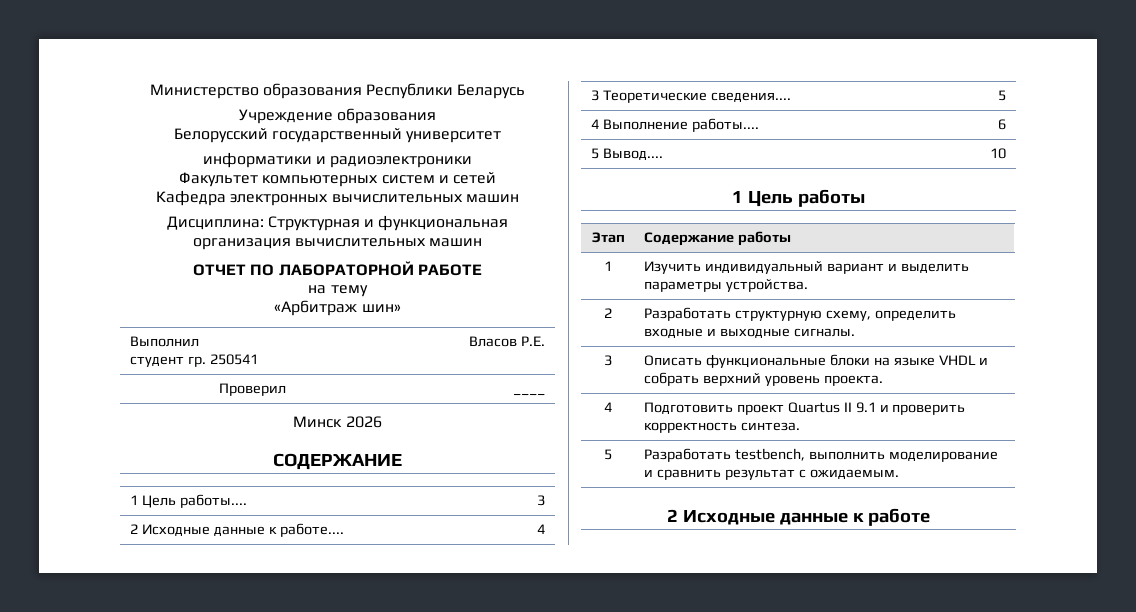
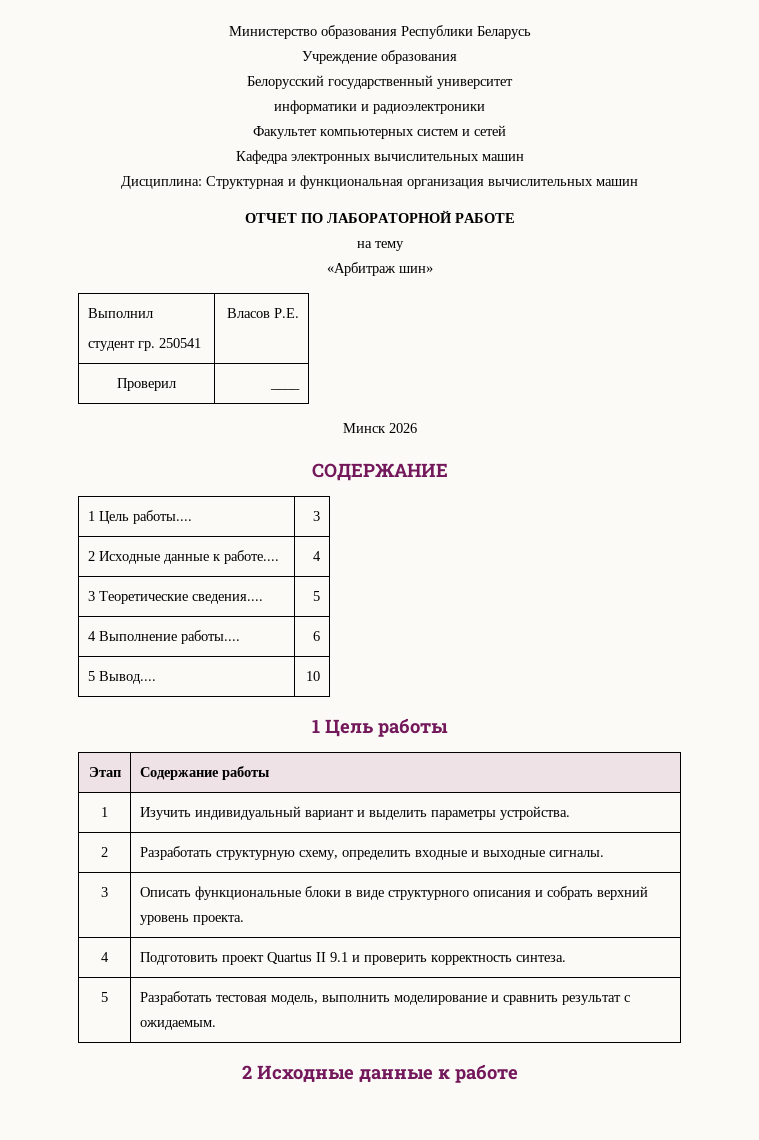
[873,355,976,366] на языке VHDL -> [344,890,531,900] в виде структурного описания
[734,448,805,461] testbench, -> [215,995,318,1005] тестовая модель,

